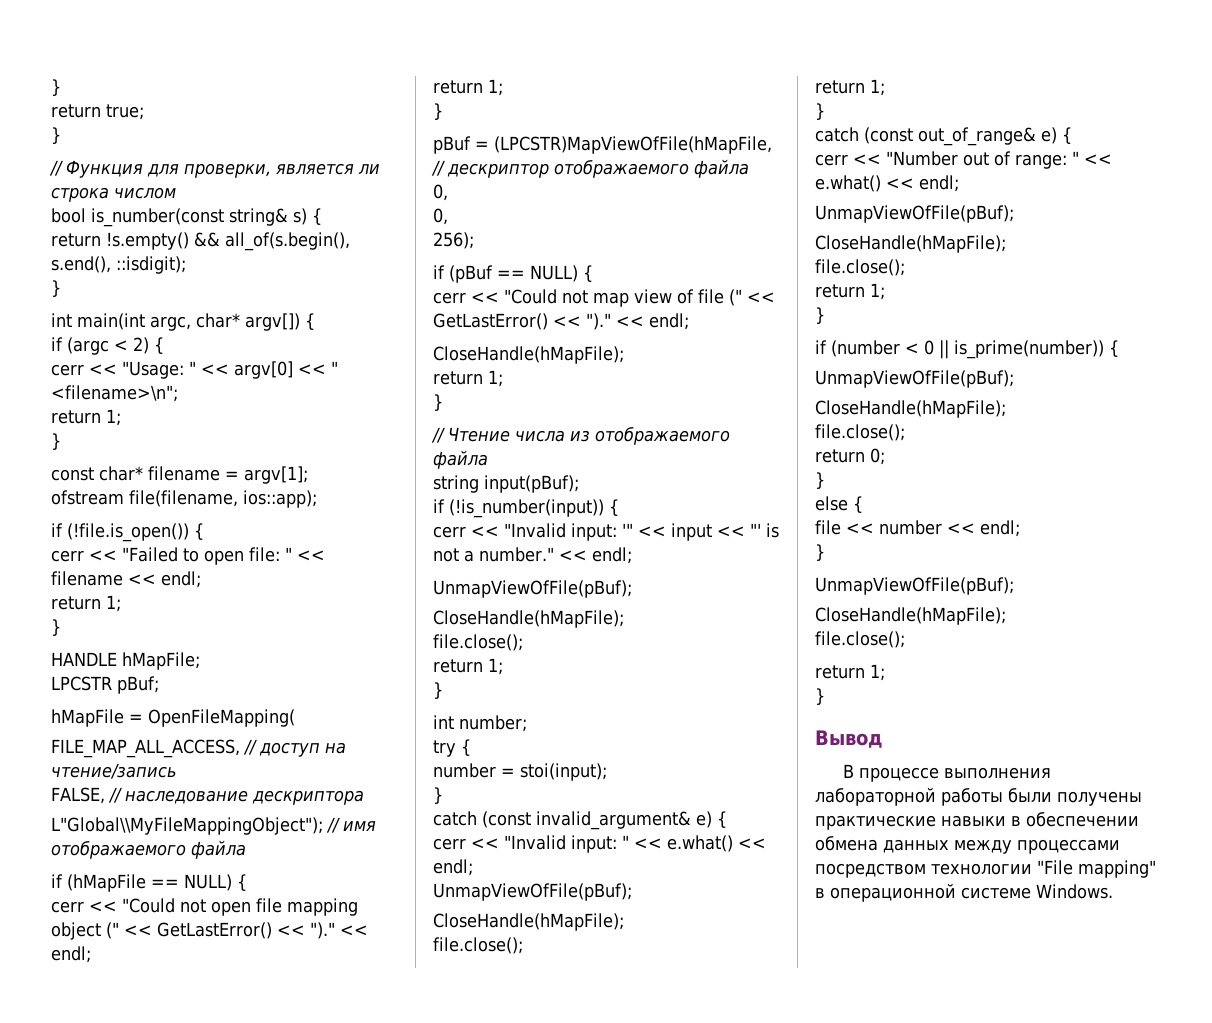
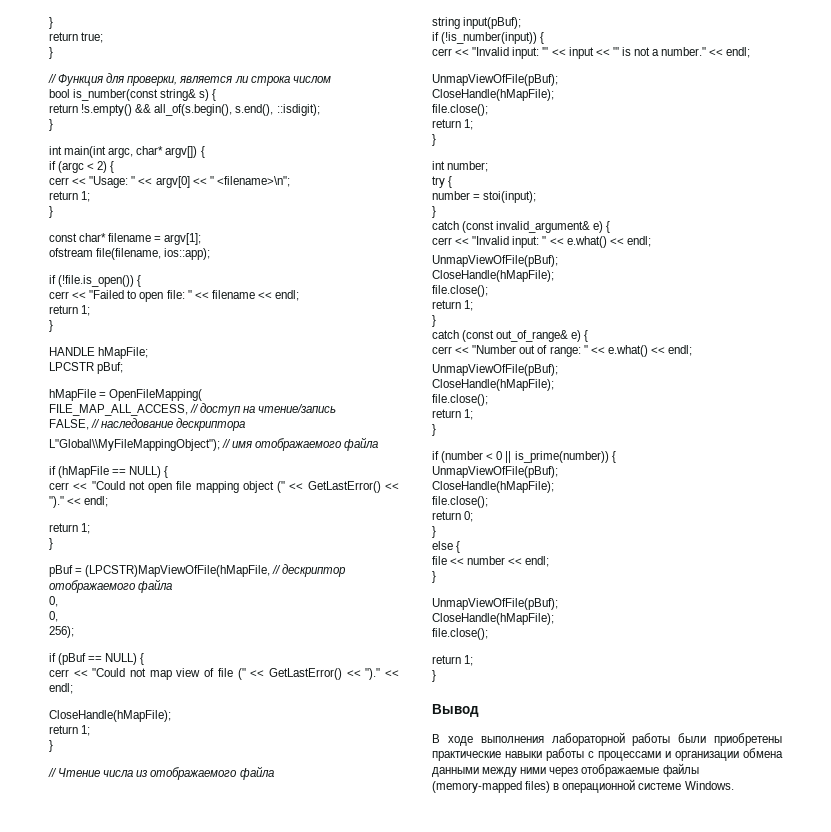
[858,767,939,782] процессе -> [447,736,473,746] ходе
[1057,791,1142,806] получены -> [714,733,782,746] приобретены
[1011,812,1139,827] [815,836,1120,854] [815,860,1156,878] в обеспечении обмена данных между процессами посредством технологии "File mapping" -> [546,748,783,761] [432,763,699,777] [432,781,551,793] работы с процессами и организации обмена данными между ними через отображаемые файлы (memory-mapped files)

